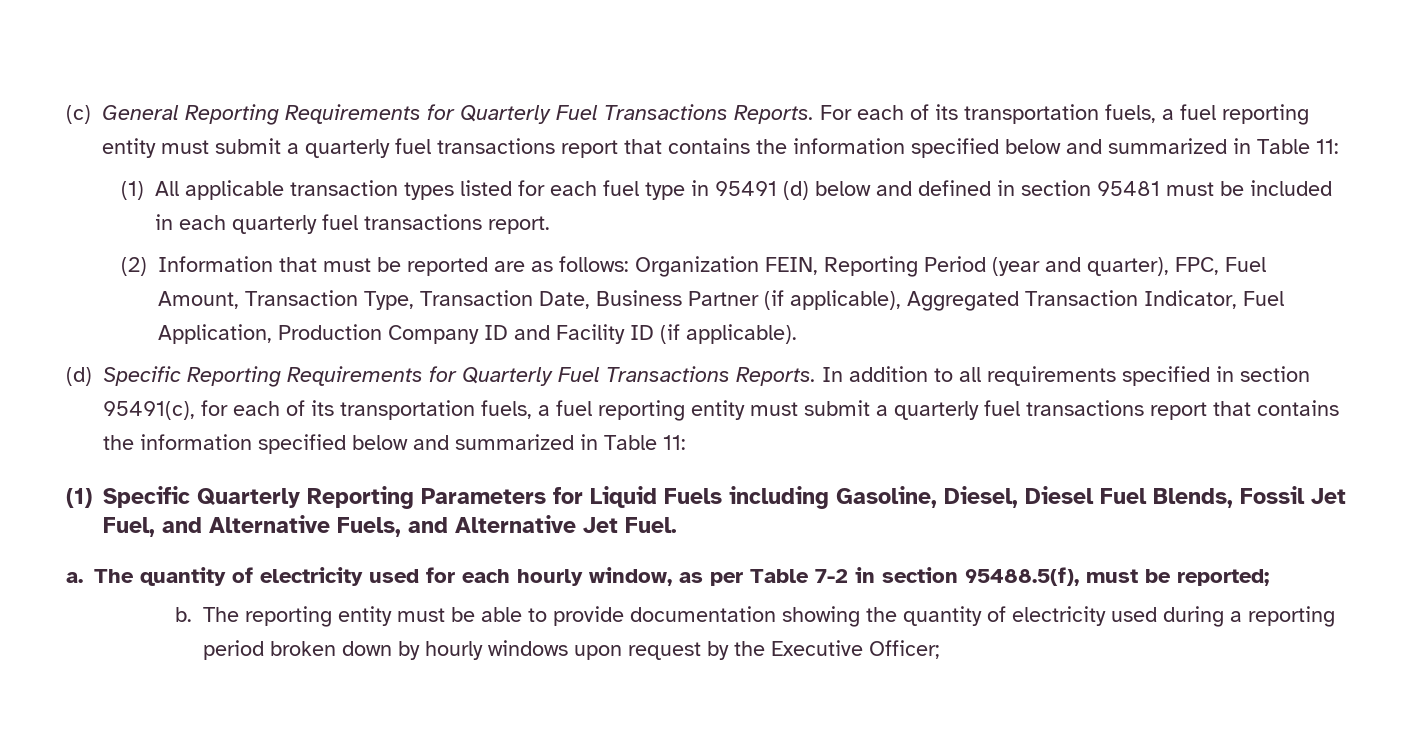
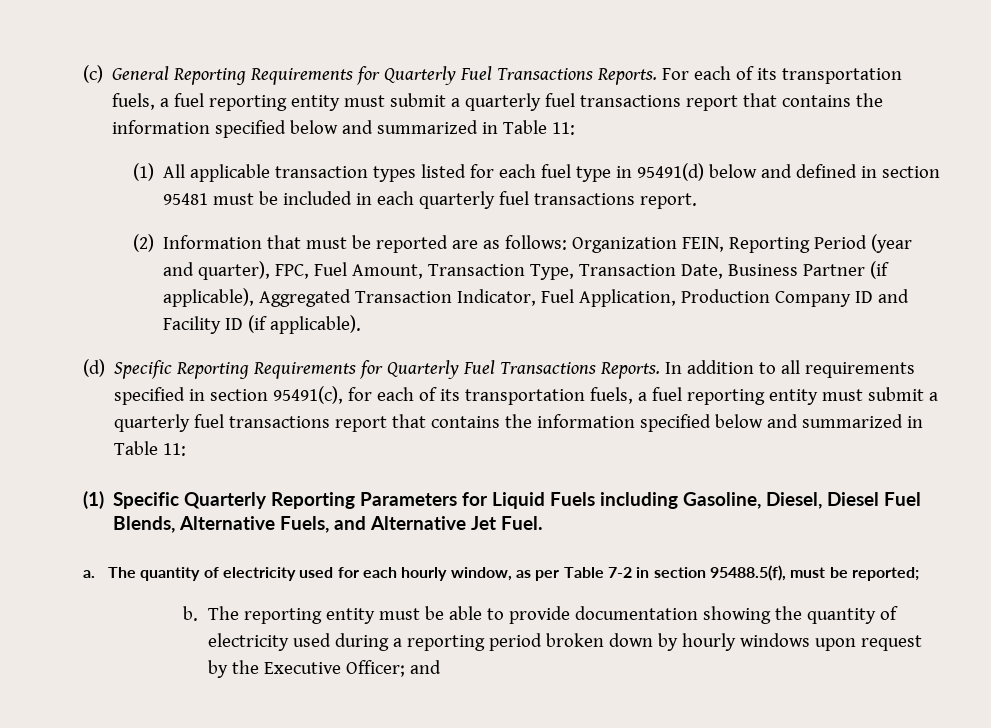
[714,181,809,200] 95491 (d) -> [637,163,705,181] 95491(d)
[1240,486,1346,504] [103,517,202,537] Fossil Jet Fuel, and -> (176, 524) none
(941, 649) none -> [410,660,442,674] and

